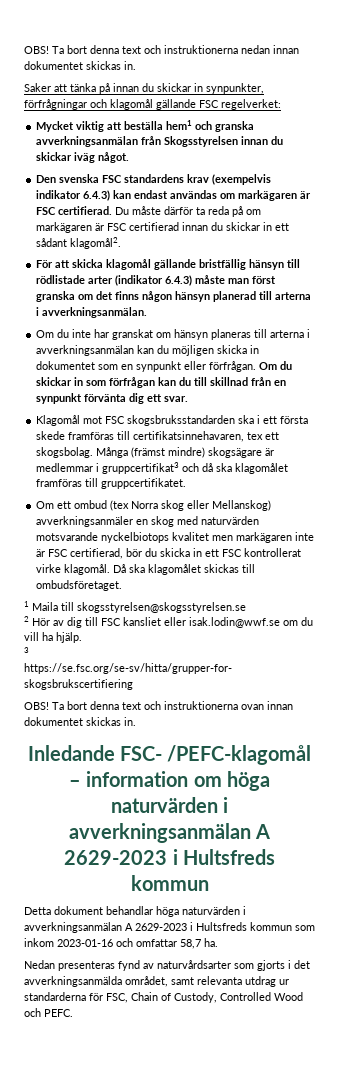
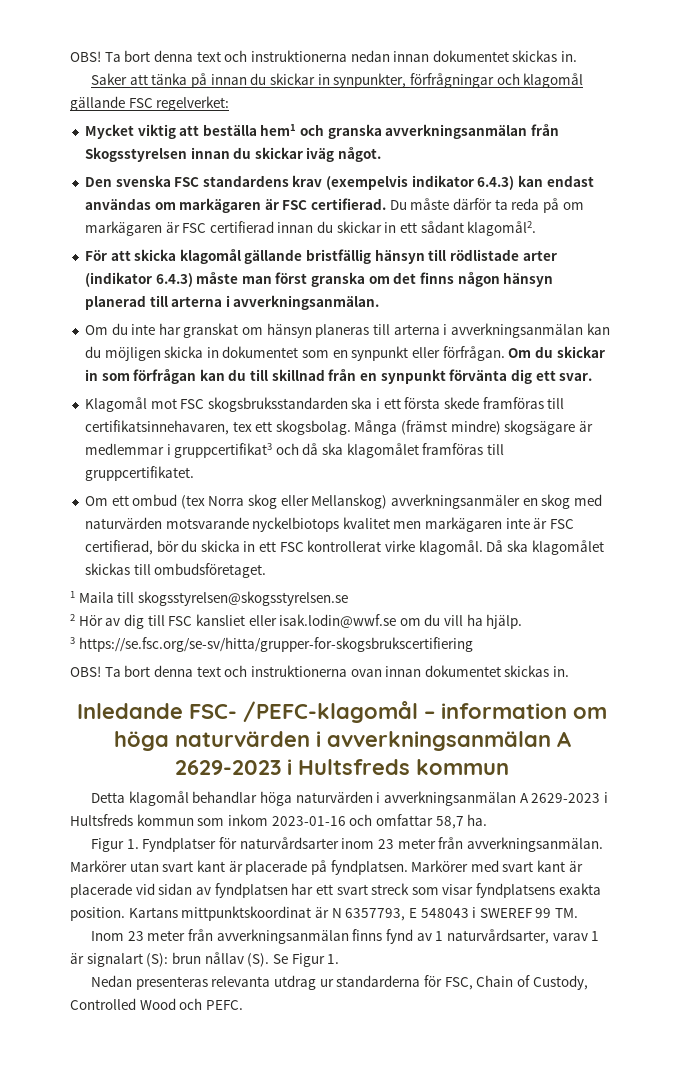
[54,906,103,915] dokument -> [128,791,189,806] klagomål
[24,960,310,971] [24,976,194,987] Nedan presenteras fynd av naturvårdsarter som gjorts i det avverkningsanmälda området, samt -> [91,837,603,852] [70,860,583,875] [70,883,601,898] [70,906,579,921] [91,929,600,944] [70,952,340,967] [91,975,208,990] Figur 1. Fyndplatser för naturvårdsarter inom 23 meter från avverkningsanmälan. Markörer utan svart kant är placerade på fyndplatsen. Markörer med svart kant är placerade vid sidan av fyndplatsen har ett svart streck som visar fyndplatsens exakta position. Kartans mittpunktskoordinat är N 6357793, E 548043 i SWEREF 99 TM. // Inom 23 meter från avverkningsanmälan finns fynd av 1 naturvårdsarter, varav 1 är signalart (S): brun nållav (S). Se Figur 1. // Nedan presenteras

